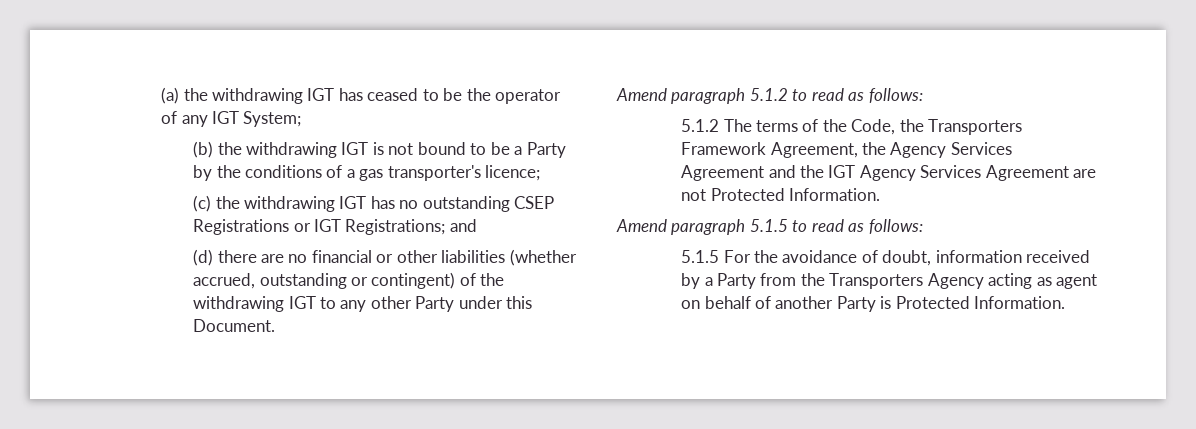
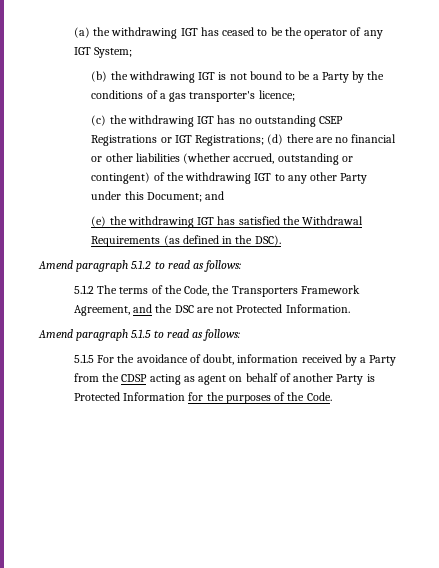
[449,219,477,232] and // -> (265, 140) none
[193,319,276,332] Document. -> [146,191,225,202] [91,216,364,228] [91,235,281,247] Document; and // (e) the withdrawing IGT has satisfied the Withdrawal Requirements (as defined in the DSC).
[861,142,1012,158] [681,165,1069,181] the Agency Services Agreement and the IGT Agency Services Agreement -> [133,304,194,313] and the DSC
[829,273,984,289] Transporters Agency -> [121,374,148,382] CDSP
[974,296,1066,309] Information. -> [123,392,332,404] Information for the purposes of the Code.

